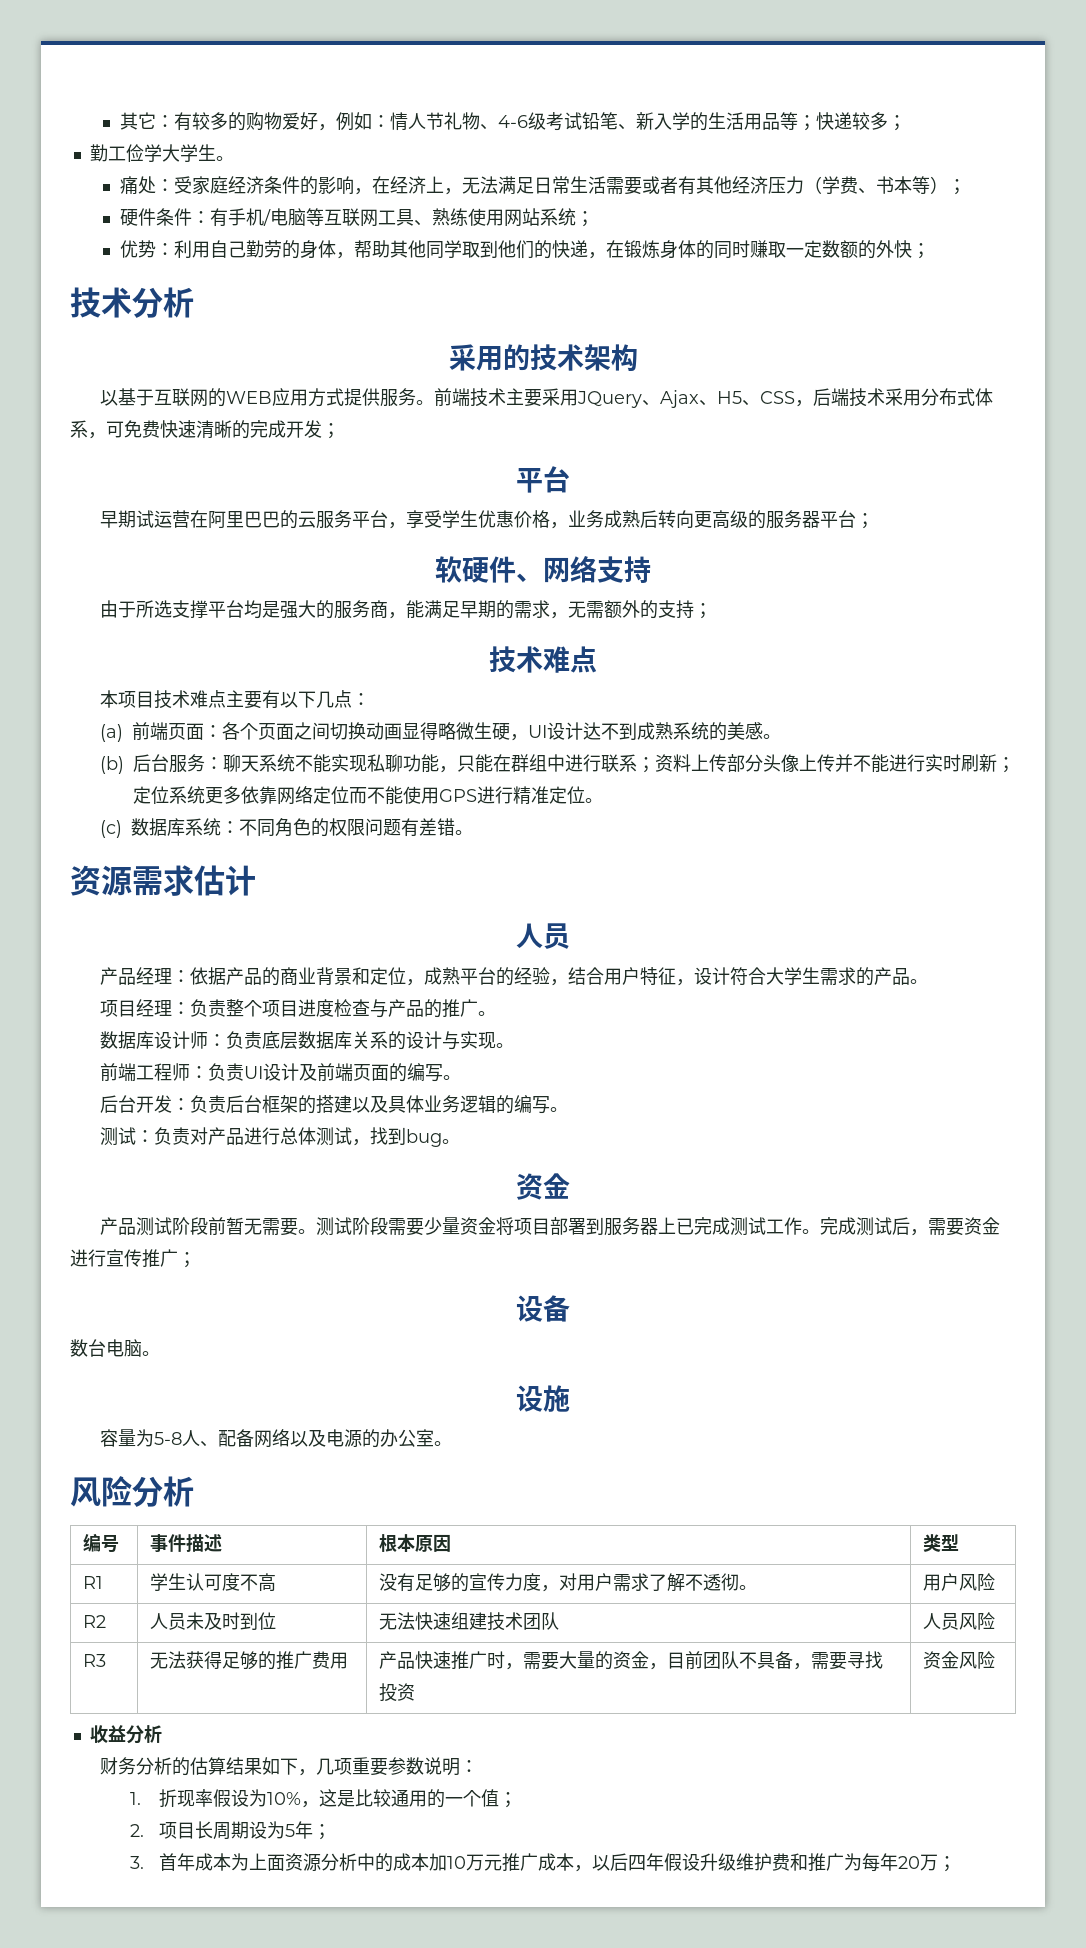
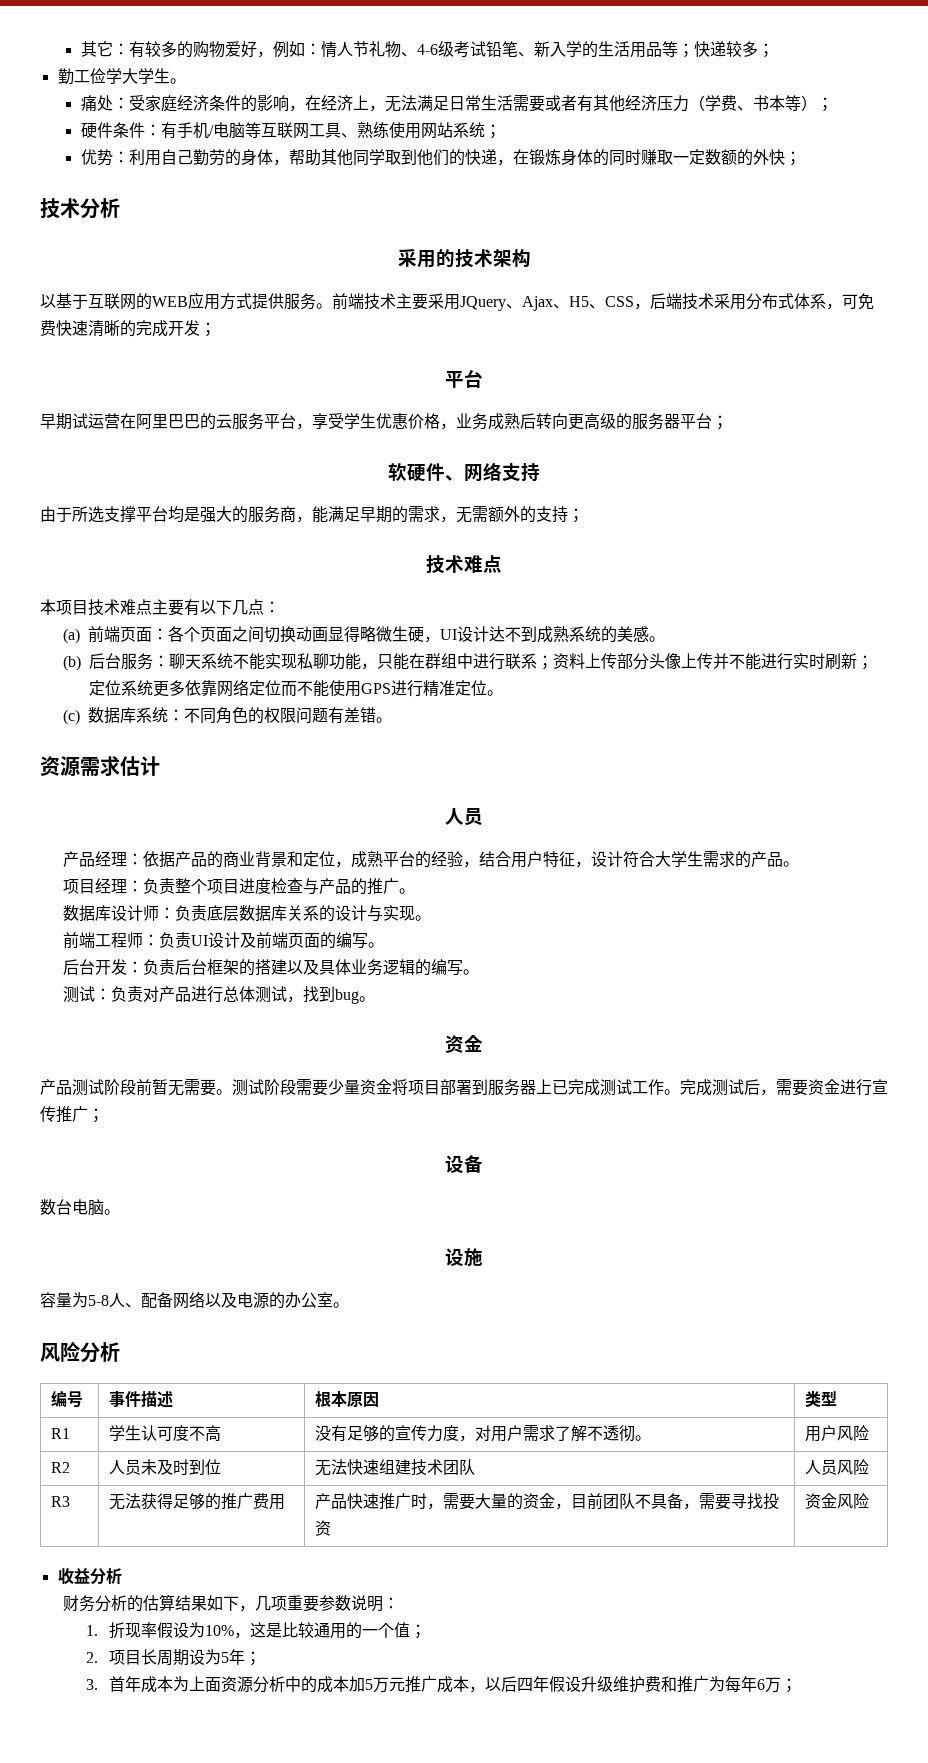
[447,1856,467,1869] 10 -> [364,1679,373,1690] 5
[898,1856,921,1869] 20 -> [756,1679,765,1690] 6

